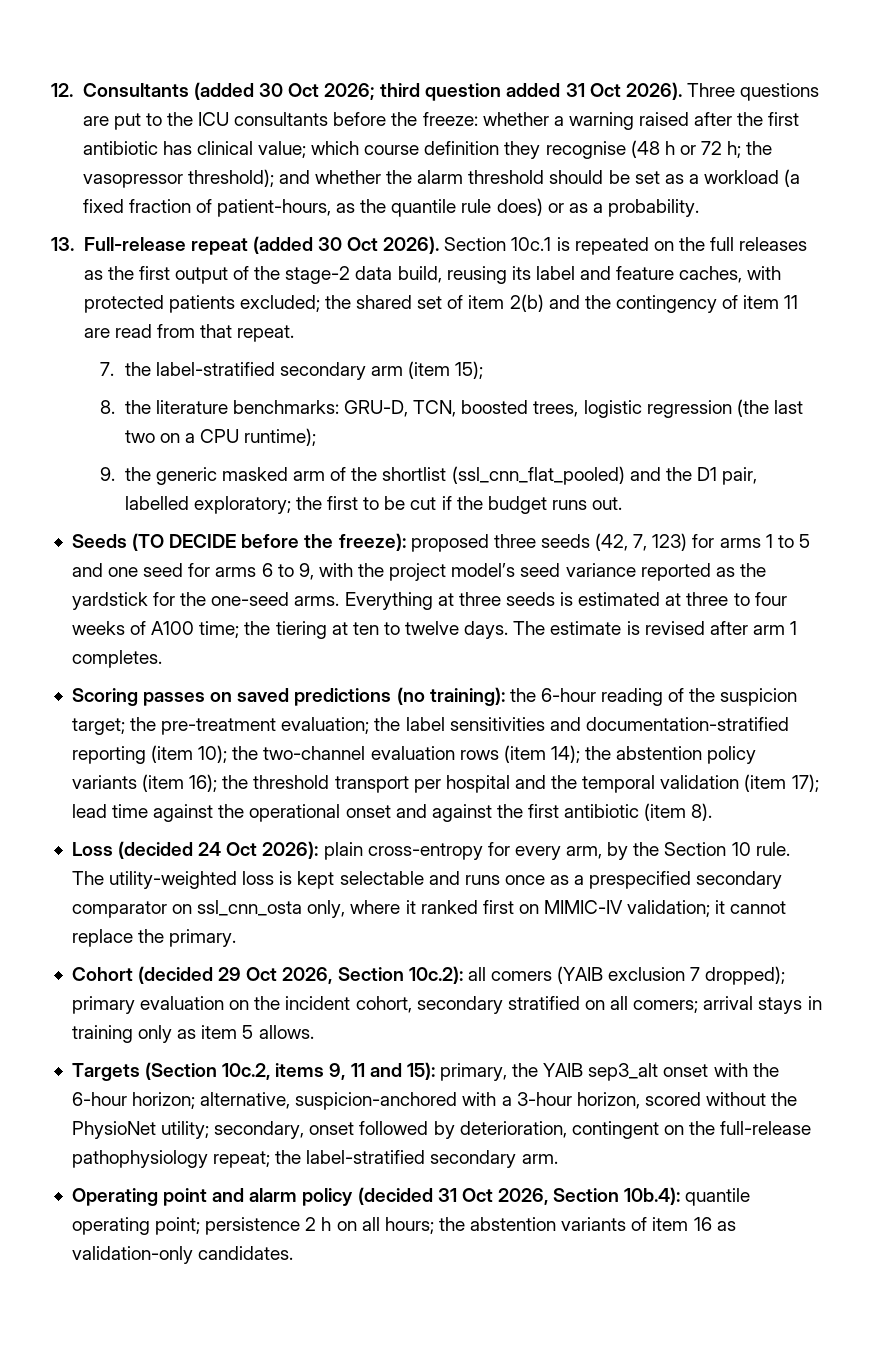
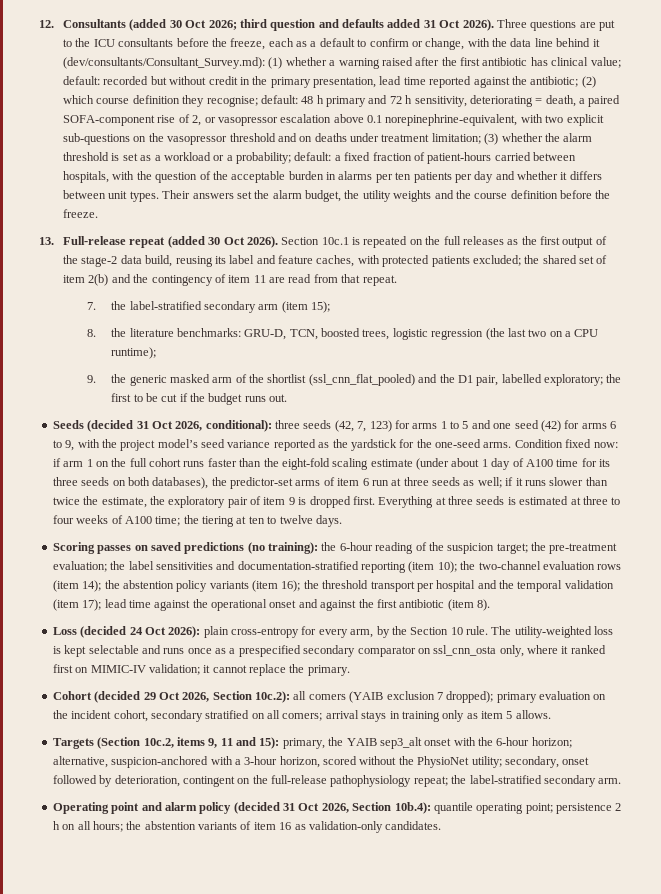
(502, 92) none -> [318,19,385,28] and defaults
[422,112,478,126] freeze: -> [230,38,600,50] [63,57,283,69] freeze, each as a default to confirm or change, with the data line behind it (dev/consultants/Consultant_Survey.md): (1)
[311,140,773,159] [82,169,310,188] which course definition they recognise (48 h or 72 h; the vasopressor threshold); and -> [63,76,596,88] [63,95,621,107] [63,114,604,126] [63,133,499,145] default: recorded but without credit in the primary presentation, lead time reported against the antibiotic; (2) which course definition they recognise; default: 48 h primary and 72 h sensitivity, deteriorating = death, a paired SOFA-component rise of 2, or vasopressor escalation above 0.1 norepinephrine-equivalent, with two explicit sub-questions on the vasopressor threshold and on deaths under treatment limitation; (3)
[549,170,630,184] should be -> [111,153,120,161] is
[784,169,801,187] [82,198,700,217] (a fixed fraction of patient-hours, as the quantile rule does) or as a probability. -> [213,152,577,164] [63,171,602,183] [63,190,611,202] [63,209,99,218] or a probability; default: a fixed fraction of patient-hours carried between hospitals, with the question of the acceptable burden in alarms per ten patients per day and whether it differs between unit types. Their answers set the alarm budget, the utility weights and the course definition before the freeze.
[132,533,489,552] (TO DECIDE before the freeze): proposed -> [87,420,272,432] (decided 31 Oct 2026, conditional):
(184, 570) none -> [540,420,561,432] (42)
(340, 601) none -> [514,439,618,448] [52,458,610,470] [52,477,608,489] [52,496,375,508] Condition fixed now: if arm 1 on the full cohort runs faster than the eight-fold scaling estimate (under about 1 day of A100 time for its three seeds on both databases), the predictor-set arms of item 6 run at three seeds as well; if it runs slower than twice the estimate, the exploratory pair of item 9 is dropped first.
[513,621,798,635] [71,650,162,668] The estimate is revised after arm 1 completes. -> (342, 521) none

